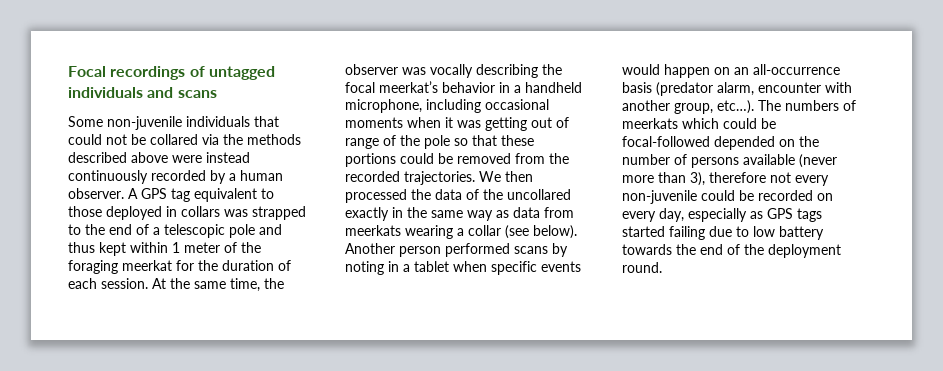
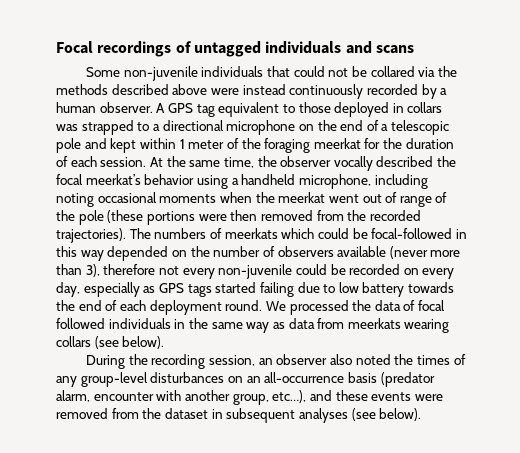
(81, 229) none -> [152,120,314,135] a directional microphone on
[68,242,95,253] thus -> (107, 143) none
[402,64,538,78] was vocally describing -> [333,156,434,171] vocally described
[499,82,510,93] in -> [196,175,228,189] using
(481, 106) none -> [56,193,94,207] noting
[445,117,527,131] it was getting -> [255,192,359,203] the meerkat went
[454,135,534,146] [345,153,569,167] [345,171,533,185] [345,189,571,203] [345,207,574,221] [345,225,577,239] [345,243,568,257] [345,261,581,275] [622,64,840,78] [622,82,852,96] [622,100,754,114] so that these portions could be removed from the recorded trajectories. We then processed the data of the uncollared exactly in the same way as data from meerkats wearing a collar (see below). Another person performed scans by noting in a tablet when specific events would happen on an all-occurrence basis (predator alarm, encounter with another group, etc…). -> [107,210,421,225] [56,228,126,243] (these portions were then removed from the recorded trajectories).
(710, 141) none -> [455,229,467,239] [56,246,104,261] in this way
[691,157,739,168] persons -> [277,246,334,257] observers
[744,244,764,255] the -> [119,300,146,311] each
(662, 267) none -> [265,300,446,315] [56,318,450,333] [56,336,165,349] [86,354,466,369] [56,372,435,387] [56,390,443,405] [56,408,422,423] We processed the data of focal followed individuals in the same way as data from meerkats wearing collars (see below). // During the recording session, an observer also noted the times of any group-level disturbances on an all-occurrence basis (predator alarm, encounter with another group, etc…), and these events were removed from the dataset in subsequent analyses (see below).

